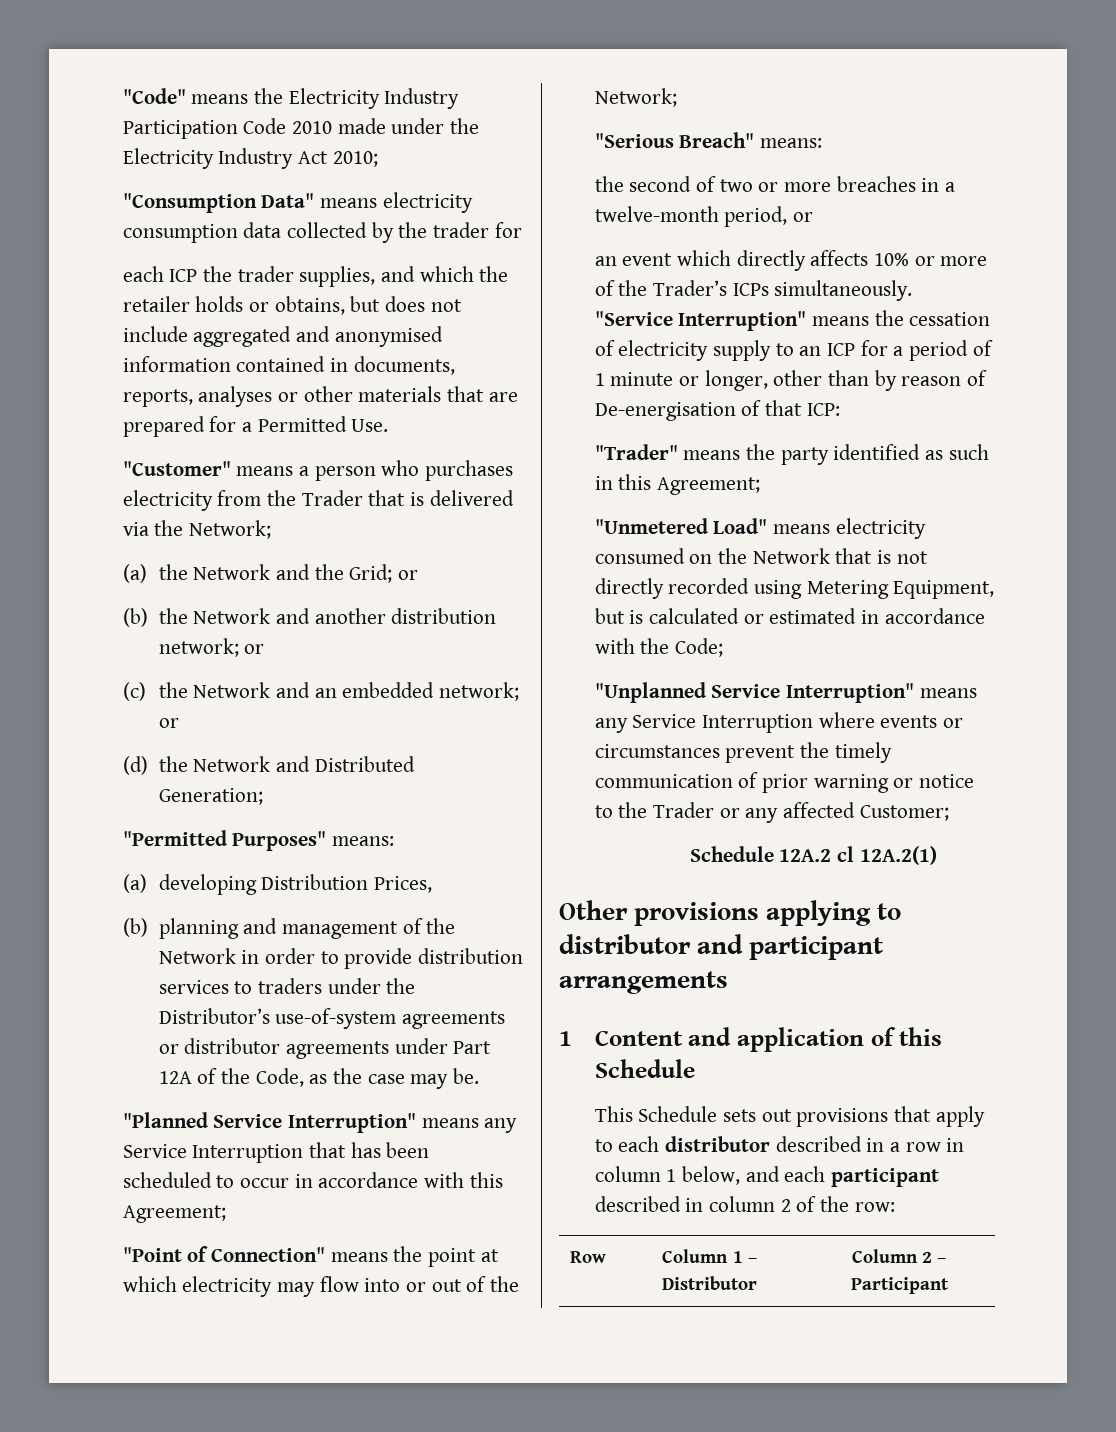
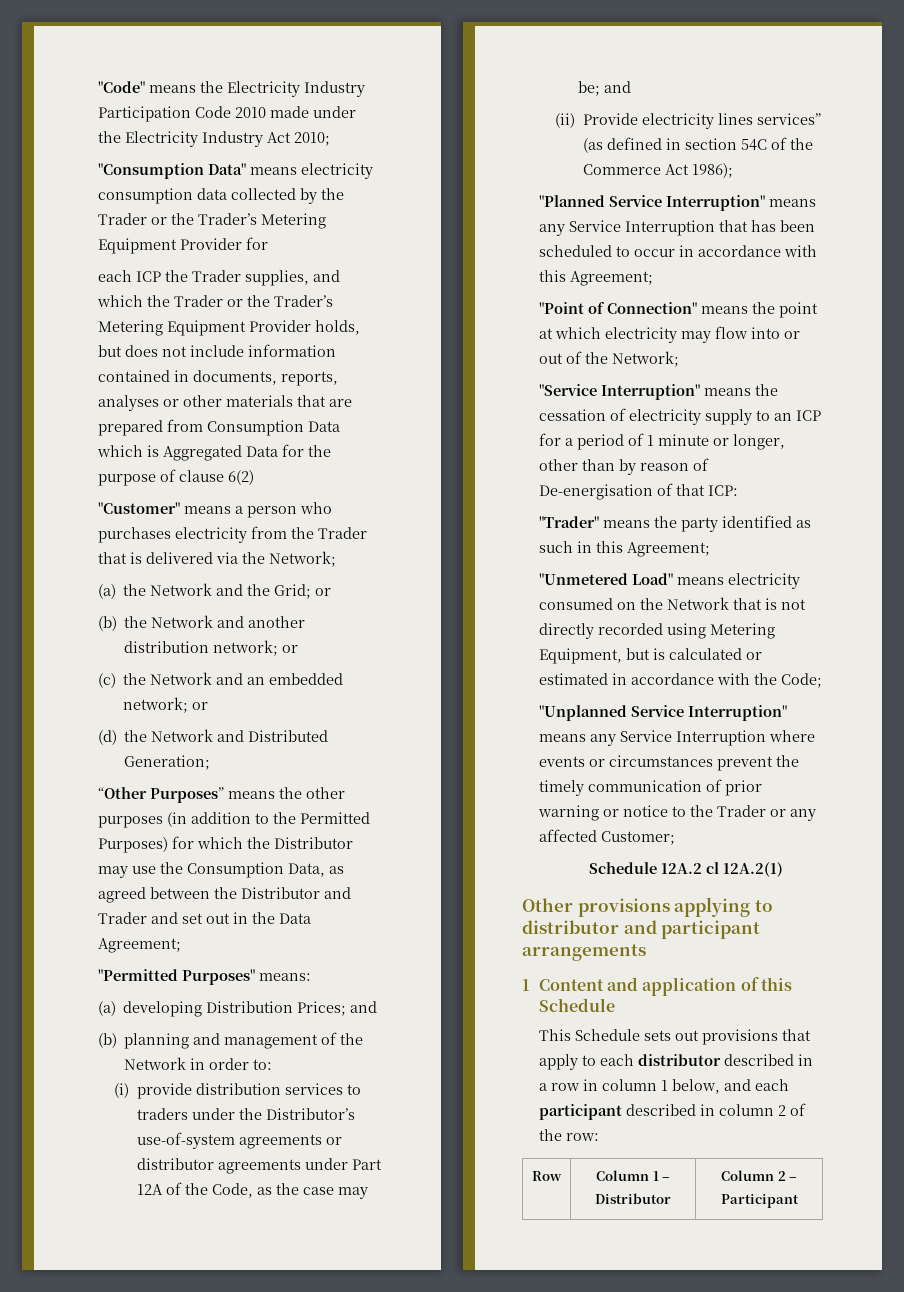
[433,222,490,238] trader -> [97,213,326,229] [97,238,242,254] Trader or the Trader’s Metering Equipment Provider
[237,266,294,282] trader -> [191,270,241,282] Trader
[122,296,345,315] retailer holds or obtains, -> [173,295,333,307] [97,320,360,336] Trader or the Trader’s Metering Equipment Provider holds,
[193,326,443,347] aggregated and anonymised -> (244, 351) none
[209,416,389,432] for a Permitted Use. -> [166,419,340,436] [96,444,331,461] [97,469,254,486] from Consumption Data which is Aggregated Data for the purpose of clause 6(2)
(263, 796) none -> [97,787,345,803] [97,812,370,828] [97,836,353,853] [97,862,344,878] [97,887,351,903] [97,912,311,924] [97,938,181,953] // “Other Purposes” means the other purposes (in addition to the Permitted Purposes) for which the Distributor may use the Consumption Data, as agreed between the Distributor and Trader and set out in the Data Agreement;
[373,876,432,893] Prices, -> [296,1001,377,1016] Prices; and
[320,951,339,964] to -> [252,1059,272,1070] [114,1083,130,1098] to: // (i)
[452,1068,479,1084] be. -> [577,81,631,96] [555,113,821,129] [582,137,813,153] [582,163,733,178] be; and // (ii) Provide electricity lines services” (as defined in section 54C of the Commerce Act 1986);
[594,132,823,148] [594,176,956,192] [594,206,814,227] [594,250,988,271] [594,280,913,301] "Serious Breach" means: // the second of two or more breaches in a twelve-month period, or // an event which directly affects 10% or more of the Trader’s ICPs simultaneously. -> (679, 359) none

